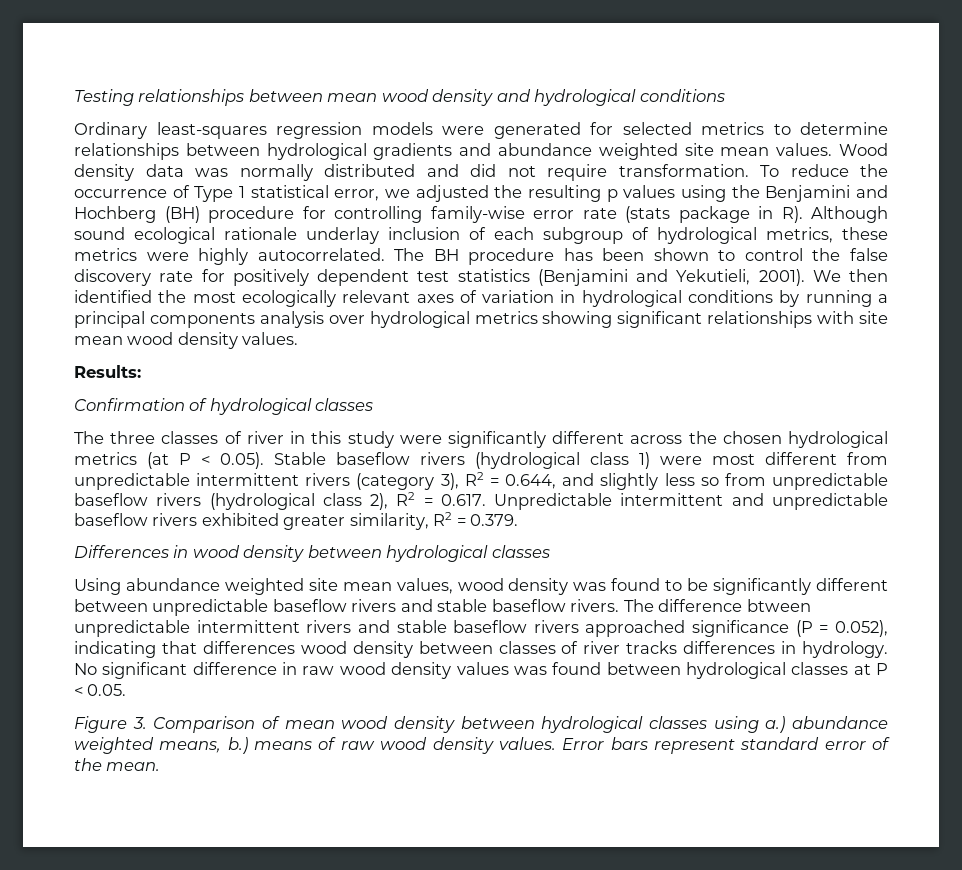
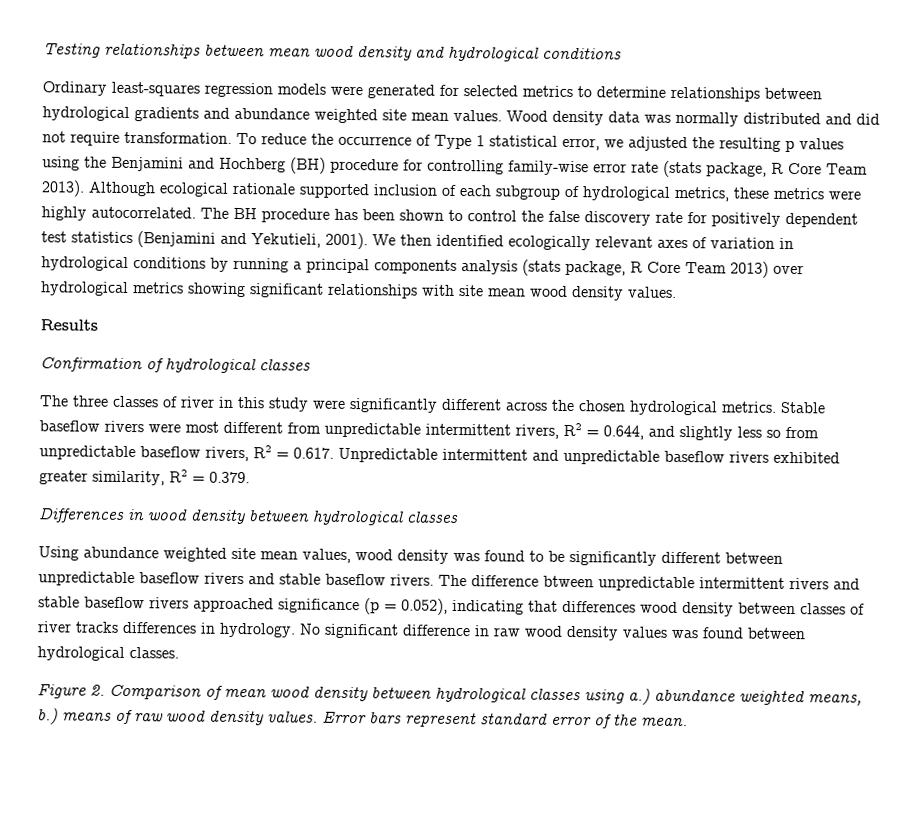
[678,206,888,223] [74,227,125,240] package in R). Although sound -> [706,162,868,177] [41,180,156,197] package, R Core Team 2013). Although
[306,227,379,244] underlay -> [299,183,370,199] supported
[158,290,236,303] the most -> (504, 240) none
(324, 319) none -> [522,259,769,278] (stats package, R Core Team 2013)
[74,365,141,378] Results: -> [40,319,98,331] Results
[74,452,650,469] metrics (at P < 0.05). Stable baseflow rivers (hydrological class 1) -> [721,401,826,414] [39,420,144,433] metrics. Stable baseflow rivers
[305,473,459,490] rivers (category 3), -> [515,424,559,439] rivers,
[156,493,389,510] rivers (hydrological class 2), -> [205,446,249,462] rivers,
[795,620,813,637] (P -> [364,598,380,615] (p
[791,662,888,675] [74,684,127,696] classes at P < 0.05. -> [129,647,179,659] classes.
[132,717,147,729] 3. -> [90,684,105,696] 2.

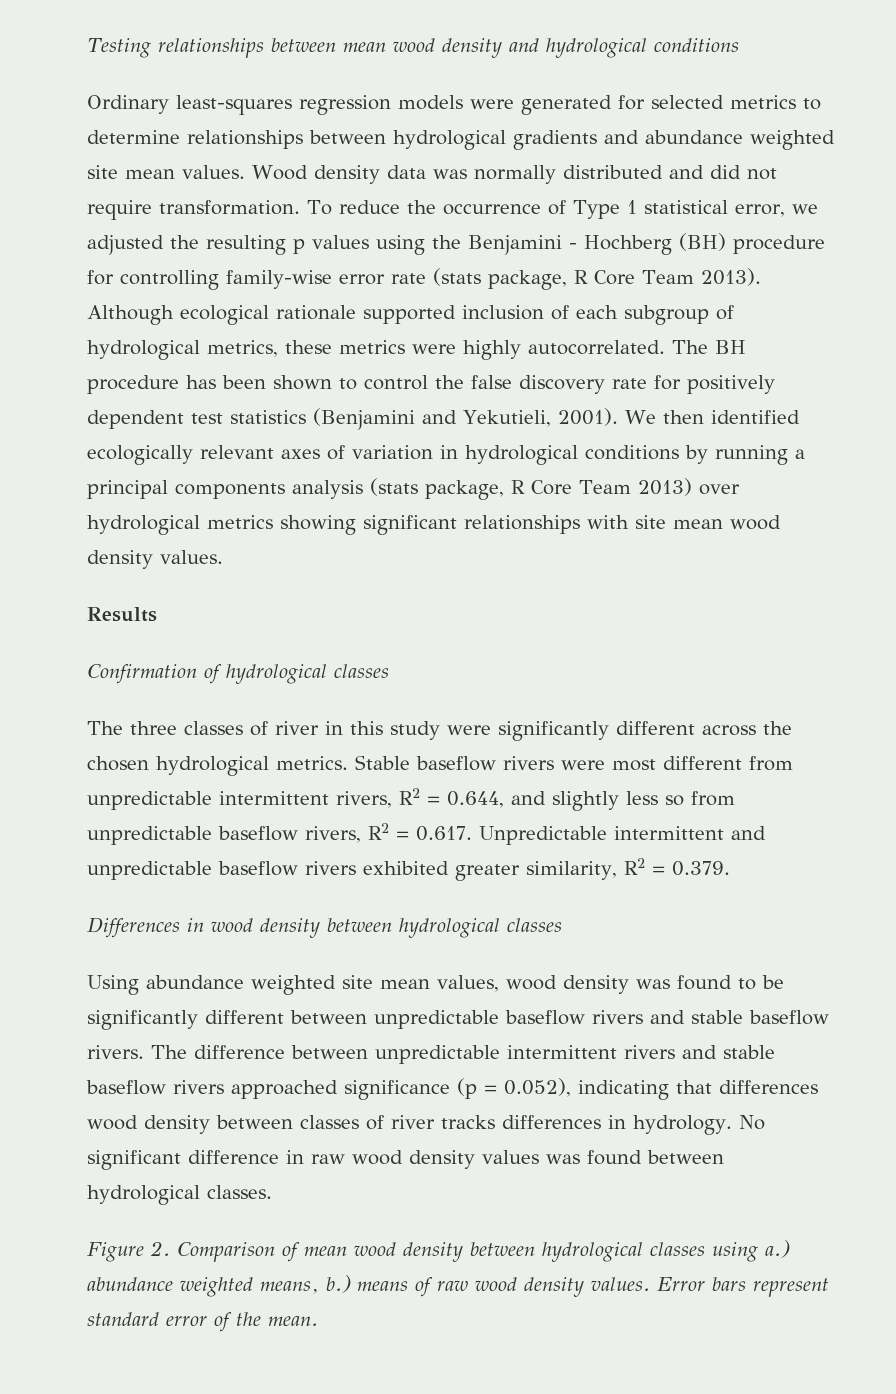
[188,157,215,169] and -> [569,243,577,249] -
[543,575,594,588] btween -> [291,1045,368,1059] between

